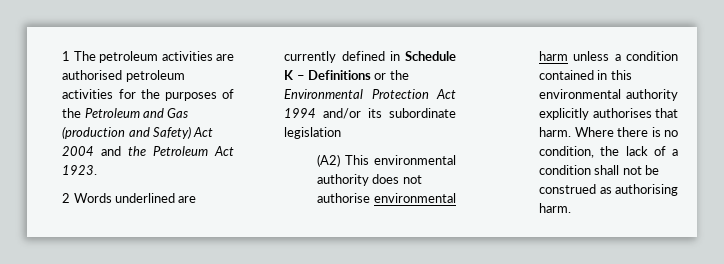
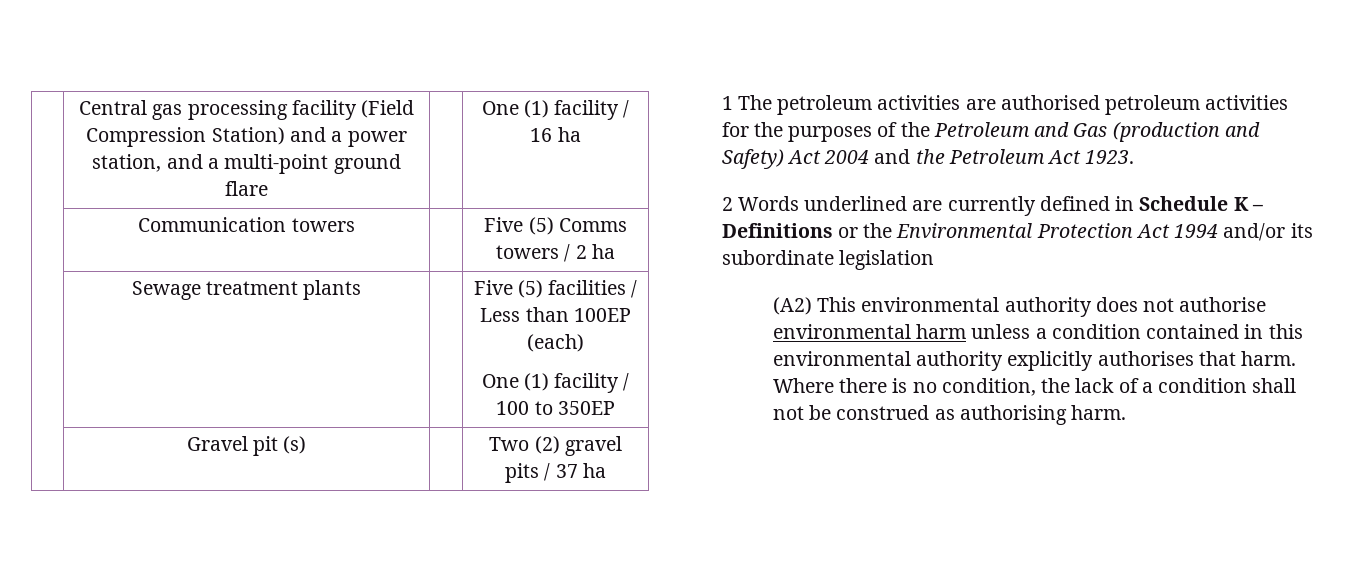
(62, 56) none -> [78,100,415,120] [86,127,407,147] [92,154,401,174] [225,181,268,196] [481,100,630,120] [530,127,581,142] [138,217,355,232] [484,217,627,235] [496,244,615,262] [131,280,362,300] [473,280,638,298] [480,307,631,322] [527,334,584,352] [481,373,630,393] [496,401,615,415] [186,436,307,456] [489,436,622,456] [505,463,606,483] | Central gas processing facility (Field Compression Station) and a power station, and a multi-point ground flare | | One (1) facility / 16 ha // | Communication towers | | Five (5) Comms towers / 2 ha // | Sewage treatment plants | | Five (5) facilities / Less than 100EP (each) // One (1) facility / 100 to 350EP // | Gravel pit (s) | | Two (2) gravel pits / 37 ha //

